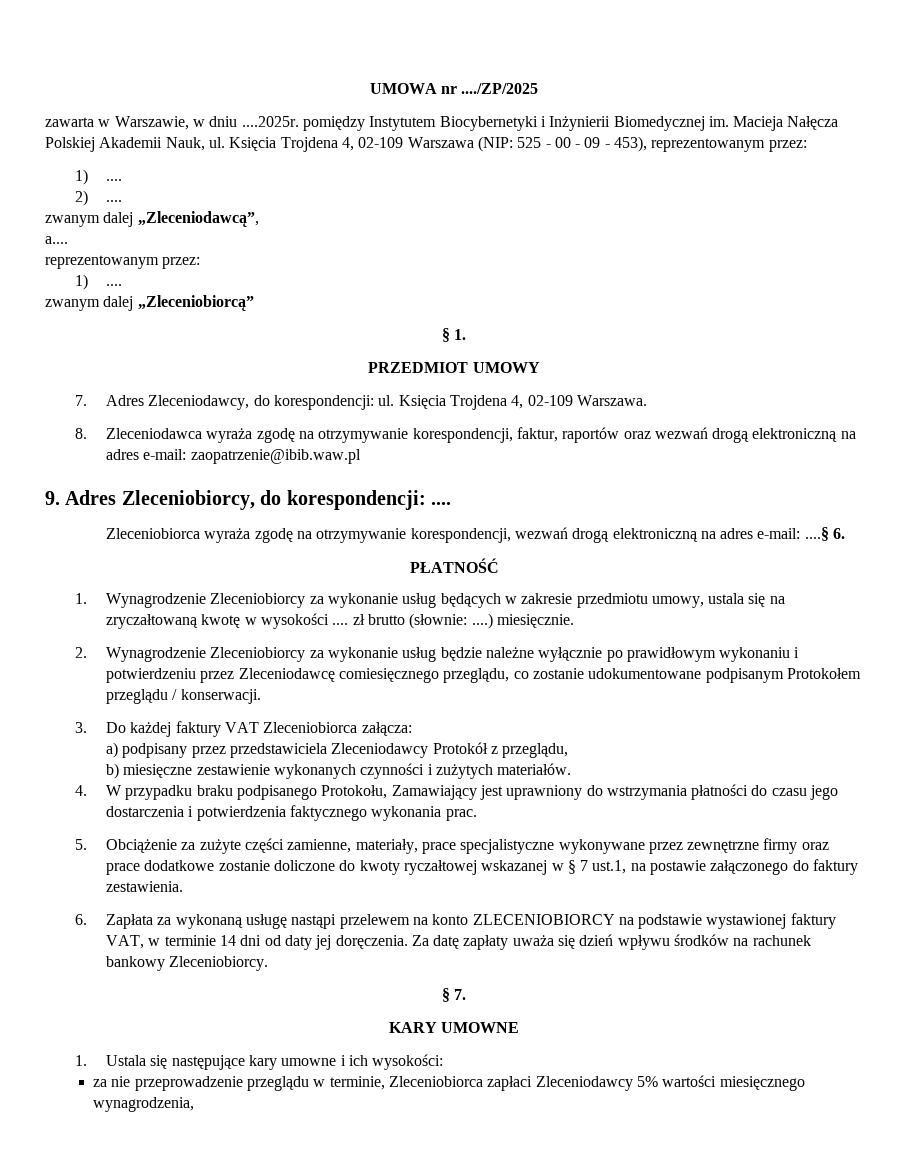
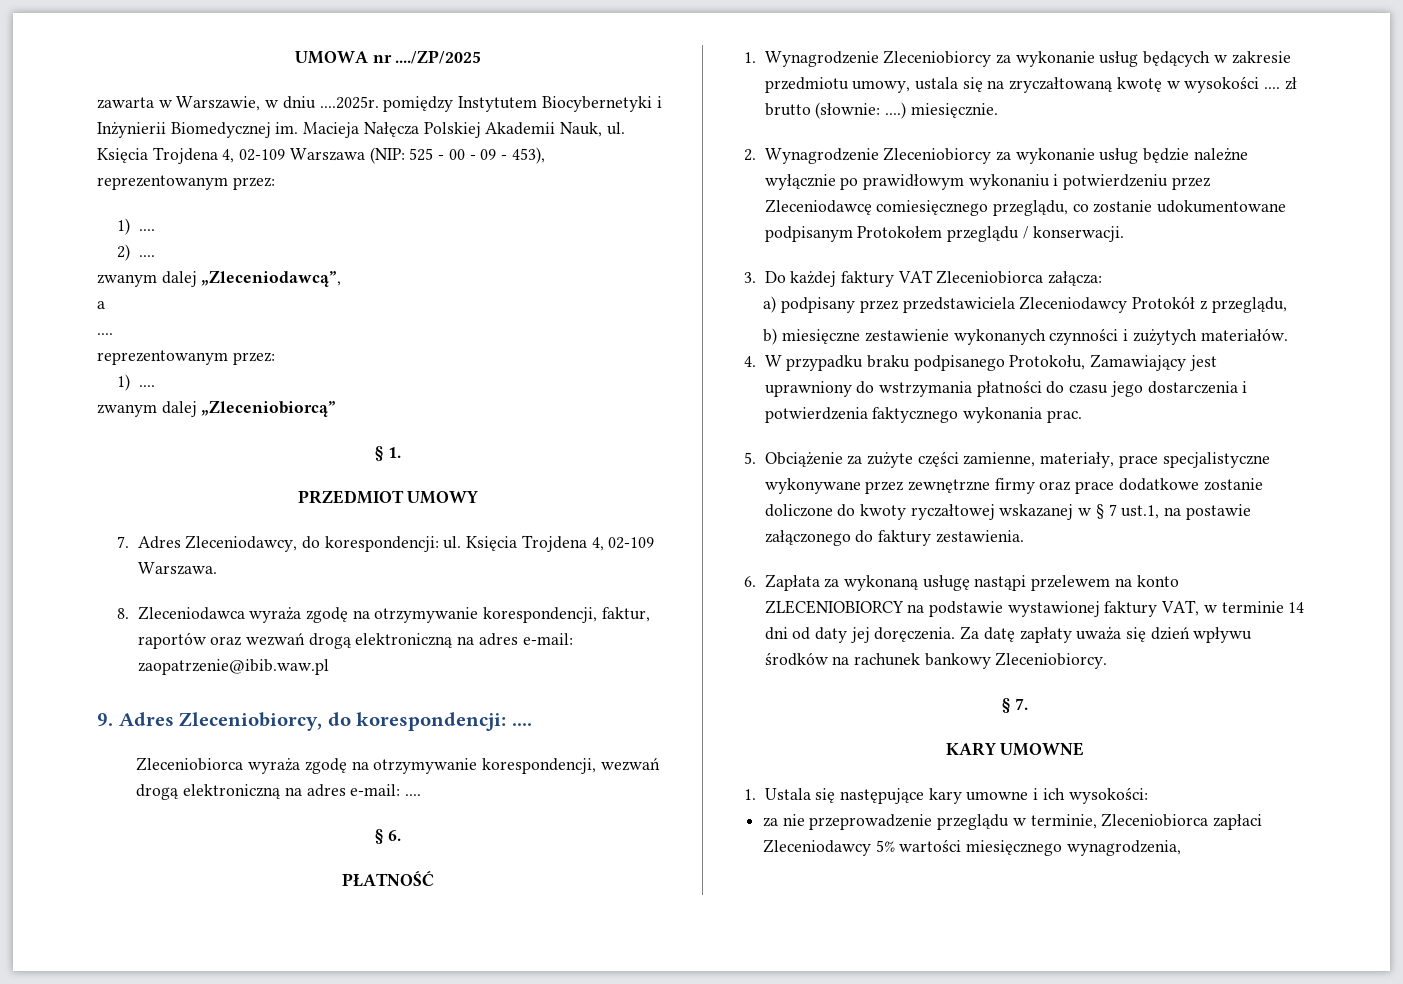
[45,236,68,244] a.... -> [97,301,105,309] [97,333,113,335] a // ....
[804,527,829,541] ....§ -> [405,794,422,796] [375,829,384,844] .... // §

